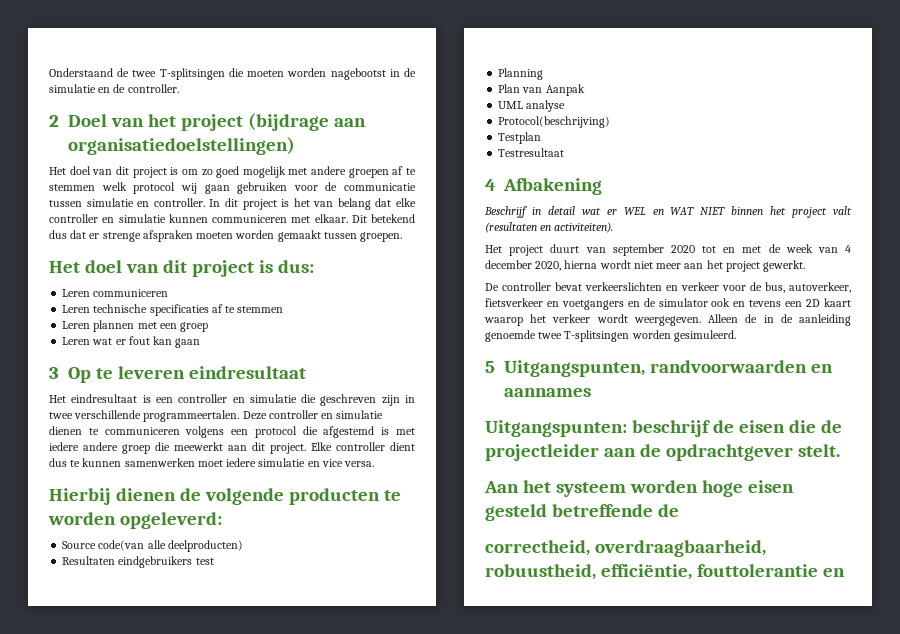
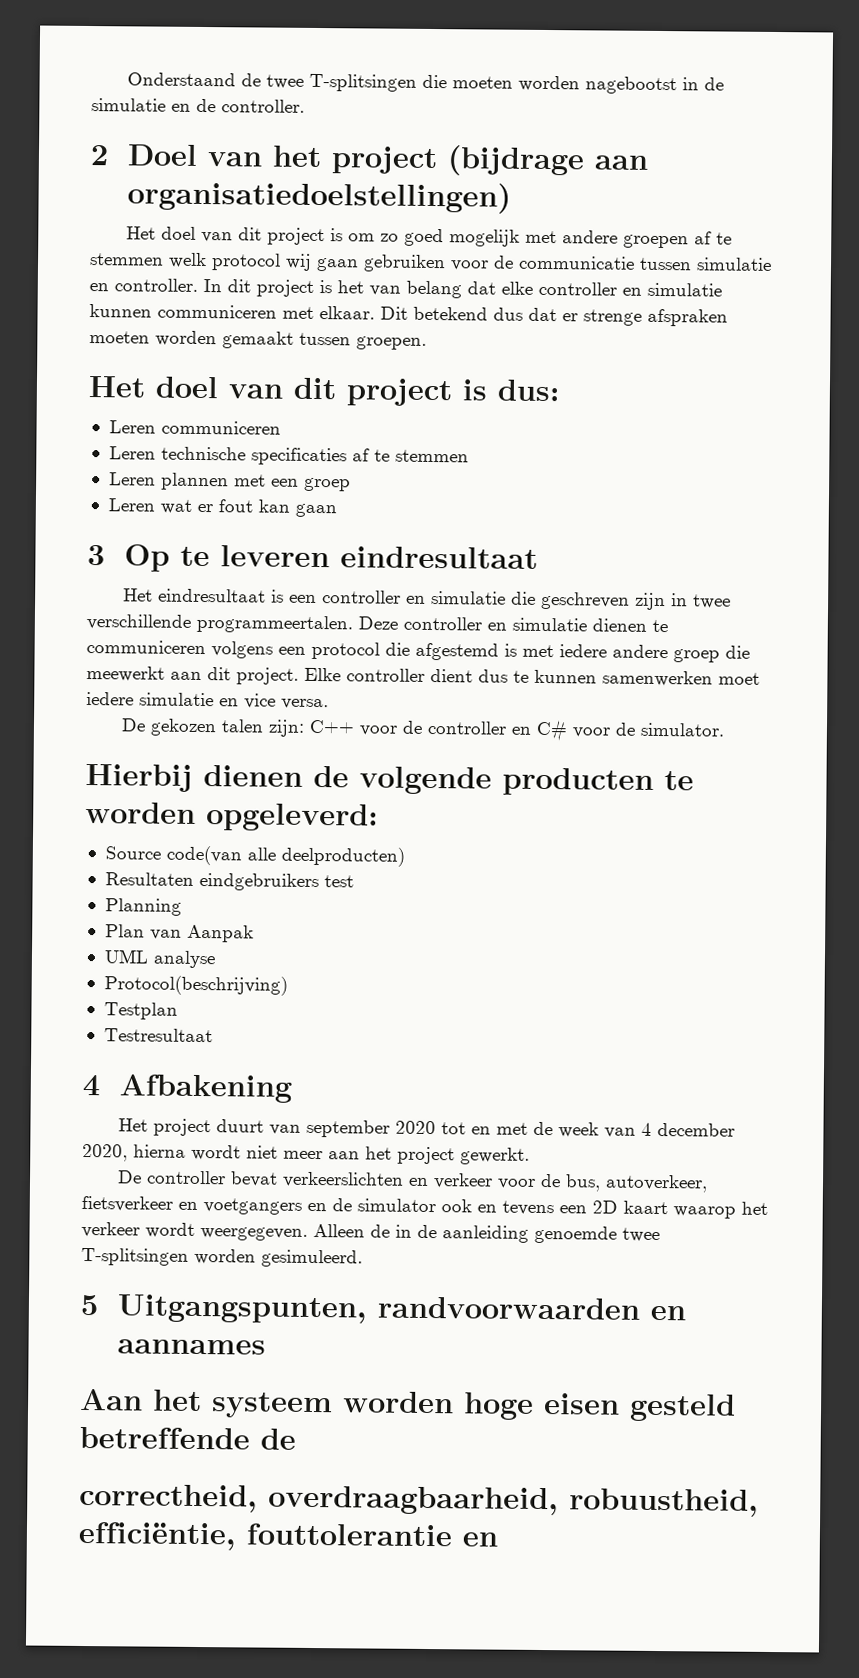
(375, 464) none -> [120,718,725,742] // De gekozen talen zijn: C++ voor de controller en C# voor de simulator.
[484,206,852,218] [485,222,614,233] // Beschrijf in detail wat er WEL en WAT NIET binnen het project valt (resultaten en activiteiten). -> (292, 1088) none
[485,420,842,437] [485,444,840,461] // Uitgangspunten: beschrijf de eisen die de projectleider aan de opdrachtgever stelt. -> (266, 1347) none

